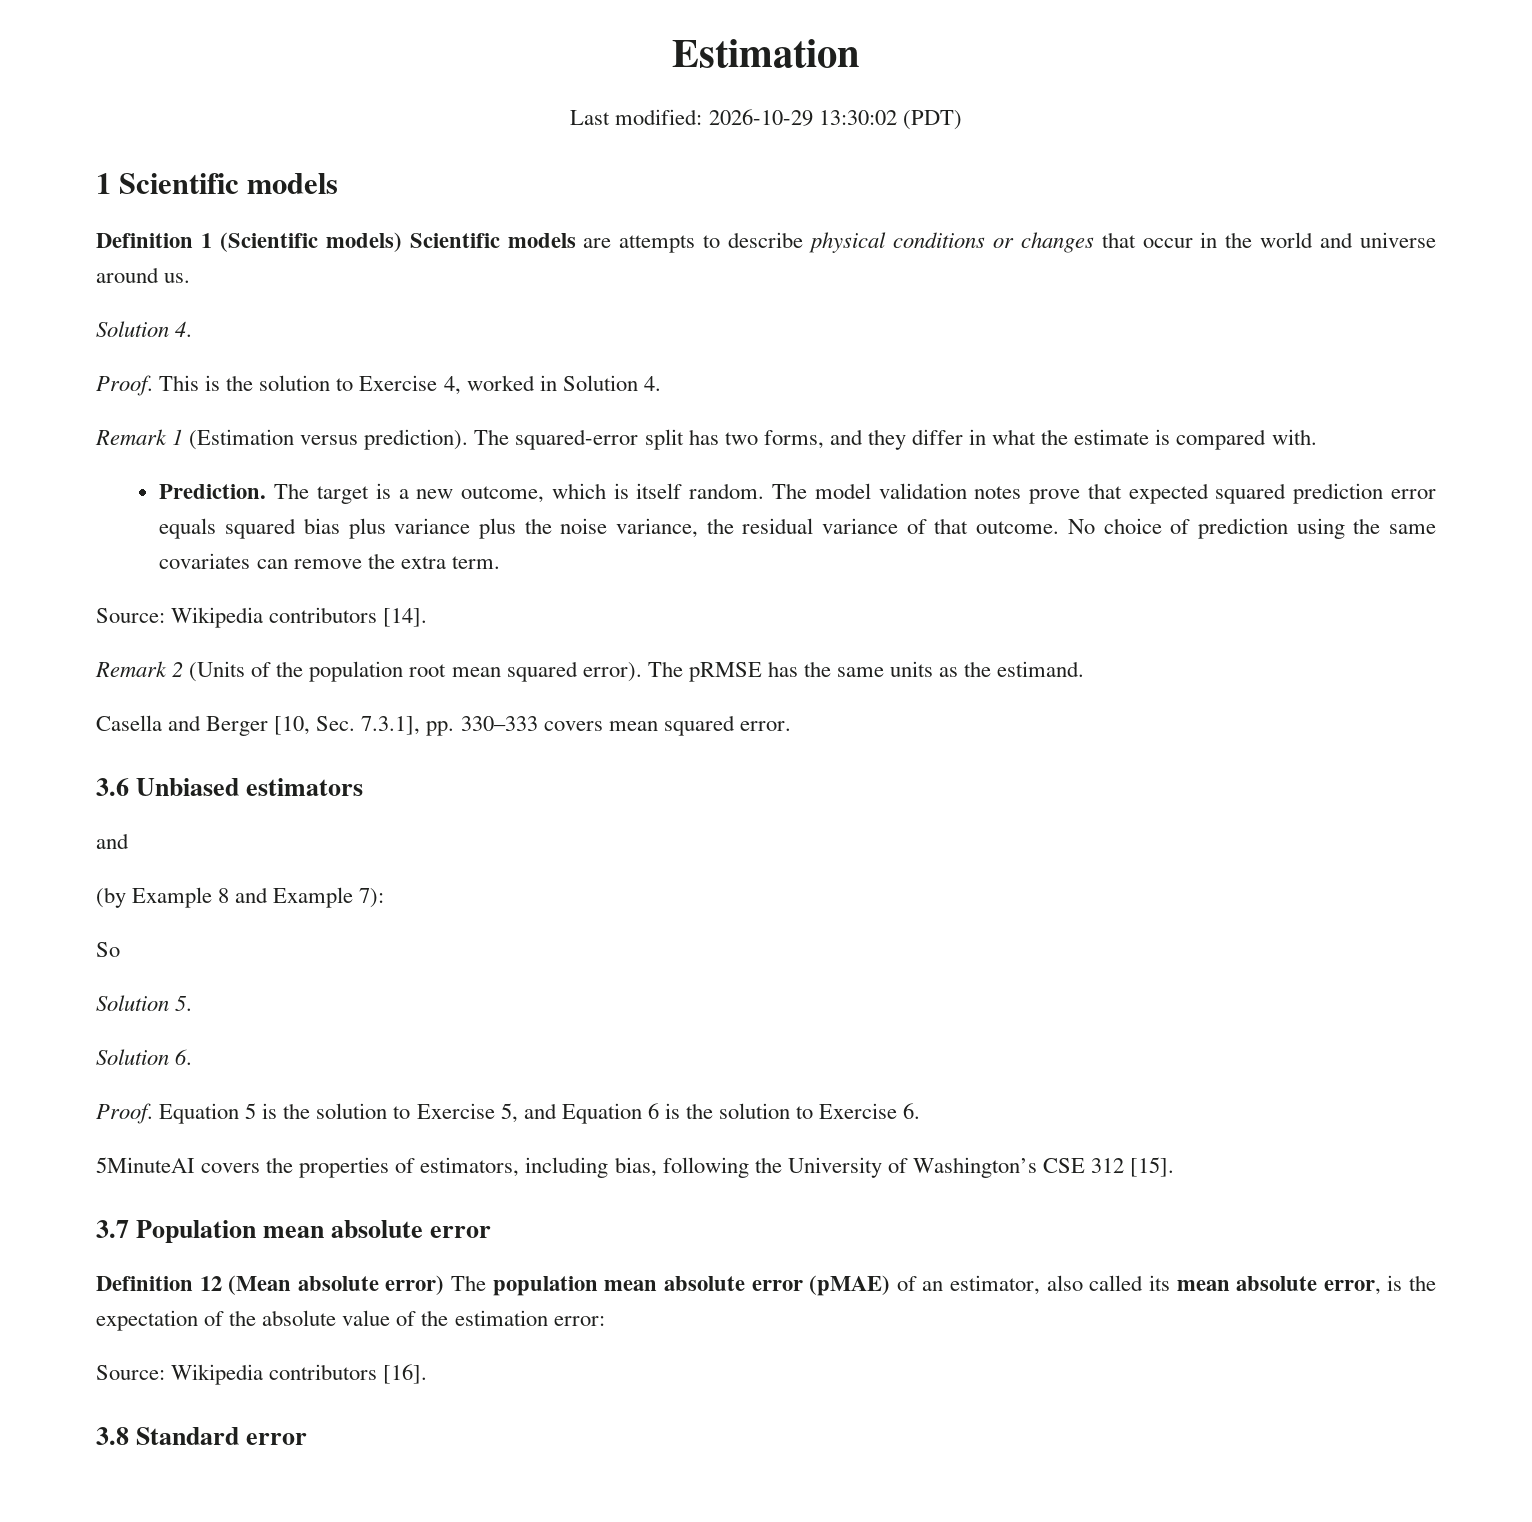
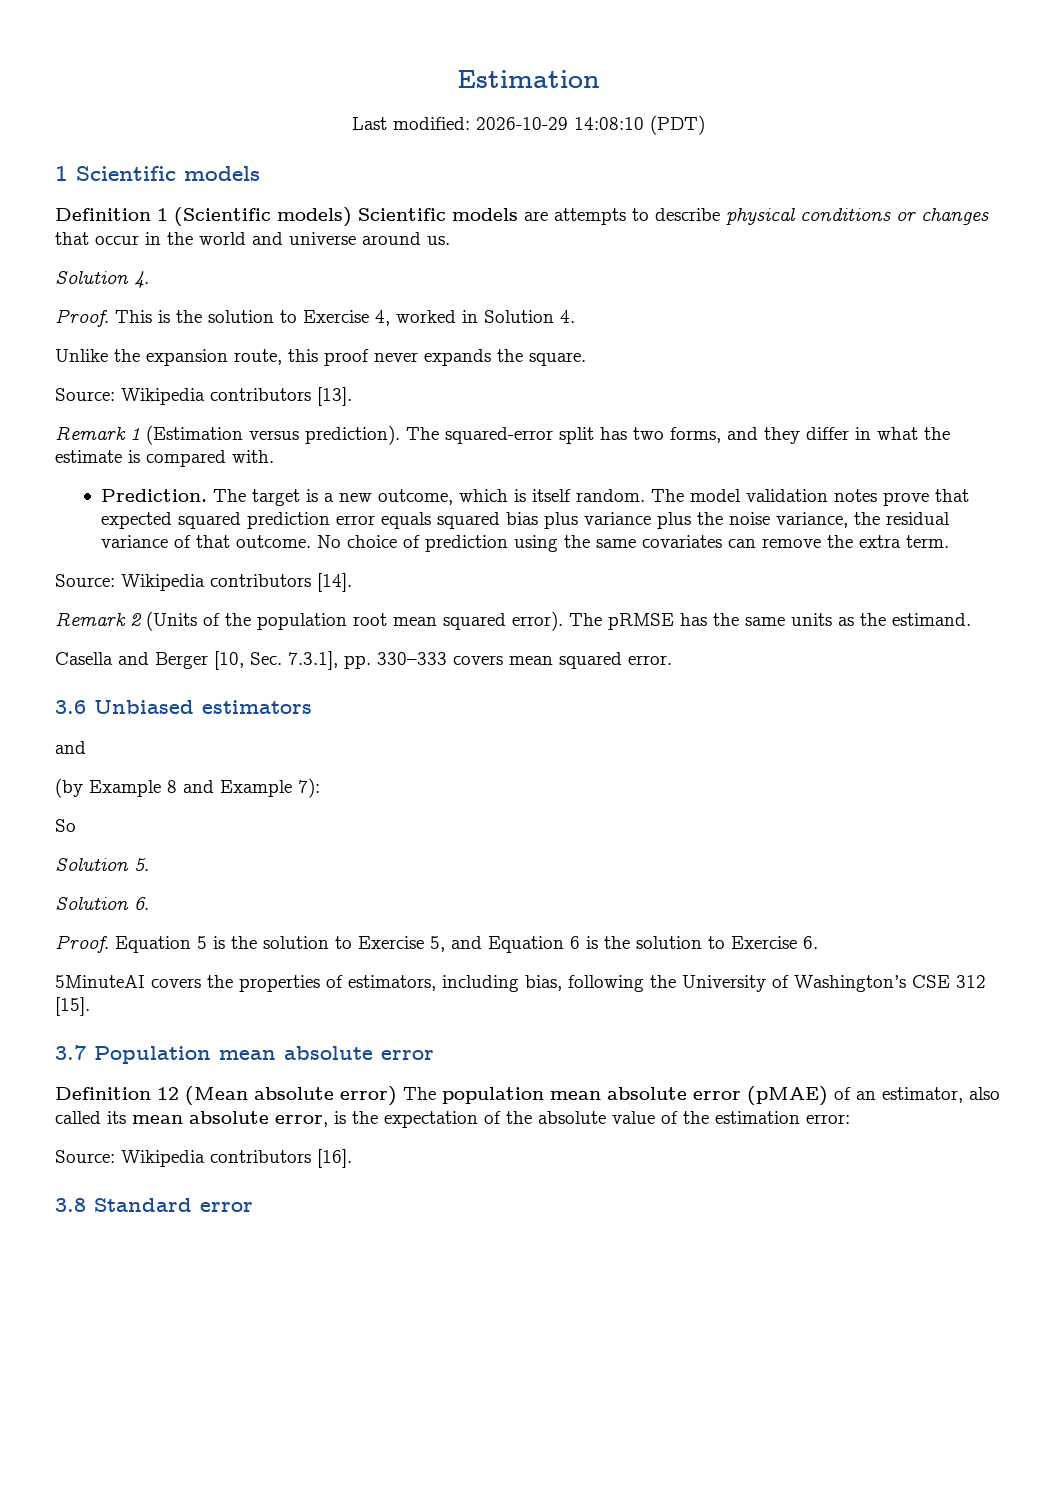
[818,110,897,125] 13:30:02 -> [574,117,644,130] 14:08:10
(661, 383) none -> [55,349,586,366] [55,387,352,406] // Unlike the expansion route, this proof never expands the square. // Source: Wikipedia contributors [13].

